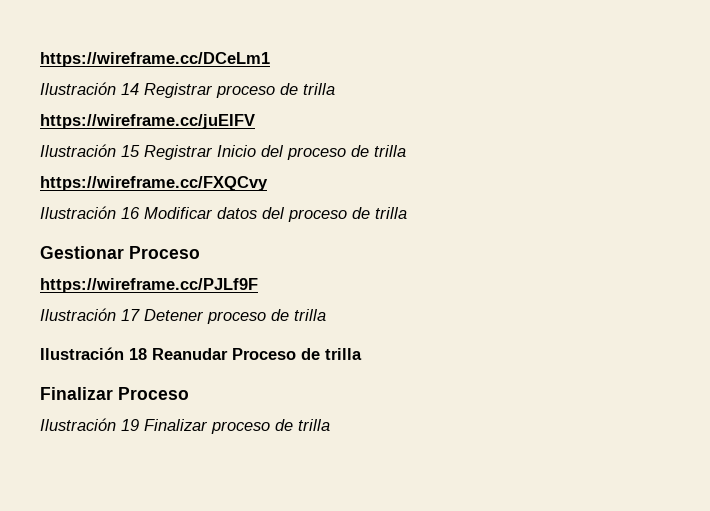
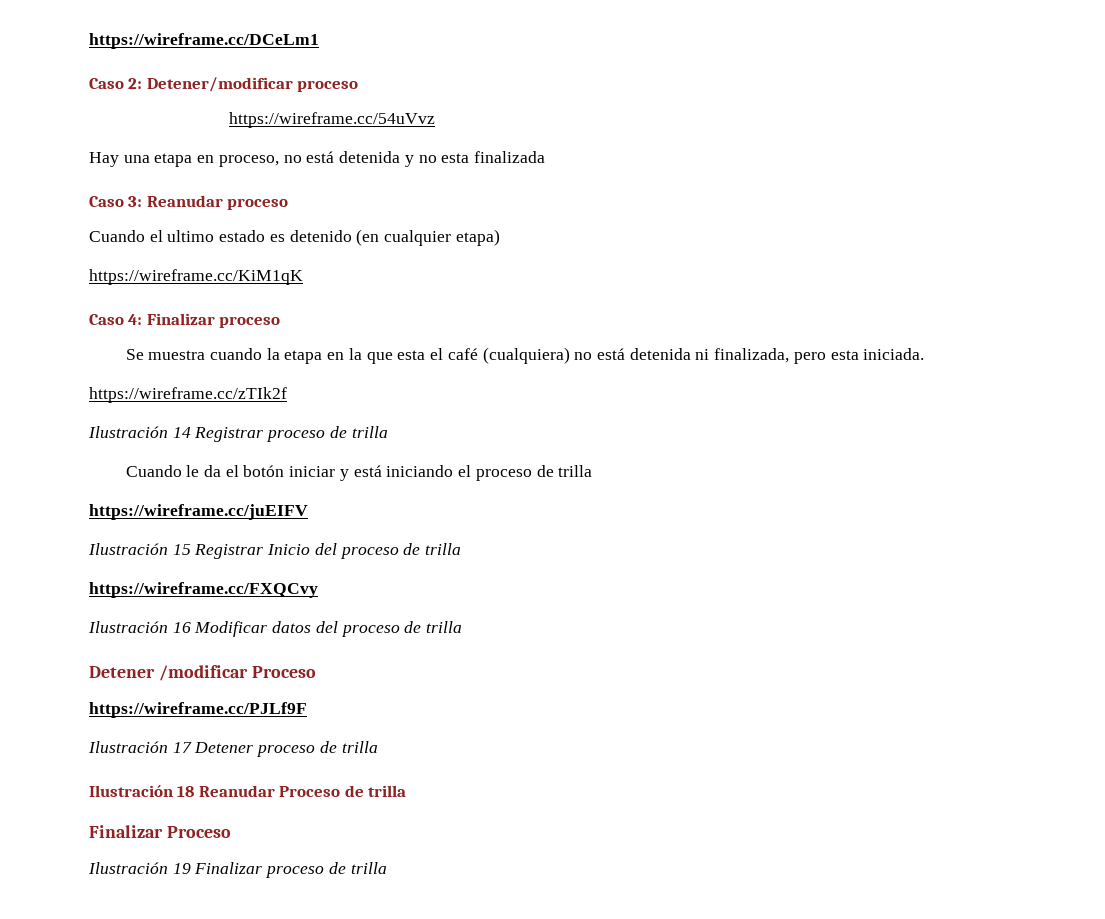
(270, 59) none -> [89,77,359,92] [228,112,435,128] [89,151,545,167] [89,195,289,210] [89,229,500,246] [89,269,303,285] [89,313,281,328] [125,347,925,364] [89,387,287,403] // Caso 2: Detener/modificar proceso // https://wireframe.cc/54uVvz // Hay una etapa en proceso, no está detenida y no esta finalizada // Caso 3: Reanudar proceso // Cuando el ultimo estado es detenido (en cualquier etapa) // https://wireframe.cc/KiM1qK // Caso 4: Finalizar proceso // Se muestra cuando la etapa en la que esta el café (cualquiera) no está detenida ni finalizada, pero esta iniciada. // https://wireframe.cc/zTIk2f
(335, 89) none -> [125,465,593,481] // Cuando le da el botón iniciar y está iniciando el proceso de trilla
[40,246,124,259] Gestionar -> [89,665,248,681] Detener /modificar

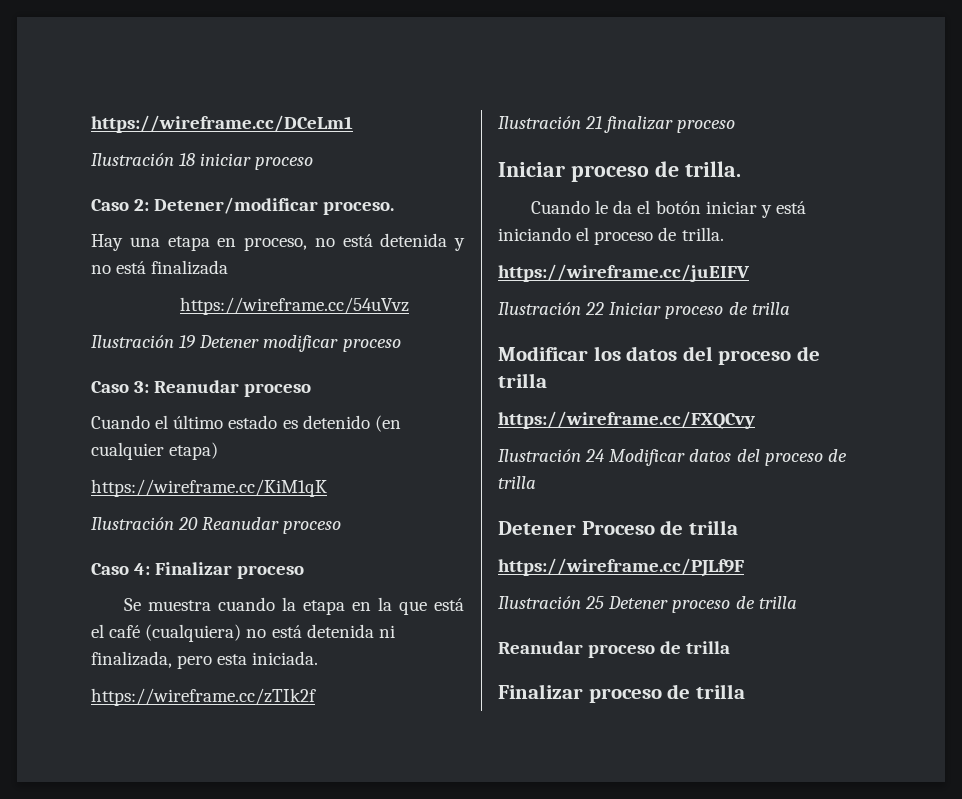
(319, 41) none -> [91,153,314,170] // Ilustración 18 iniciar proceso
[297,80,359,92] [228,112,435,128] proceso // https://wireframe.cc/54uVvz -> [323,201,395,215] proceso.
[441,153,470,163] esta -> [116,261,147,274] está
(545, 157) none -> [179,297,409,315] [91,335,401,352] // https://wireframe.cc/54uVvz // Ilustración 19 Detener modificar proceso
[167,230,215,242] ultimo -> [173,415,224,429] último
(303, 277) none -> [91,517,342,534] // Ilustración 20 Reanudar proceso
[397,350,426,360] esta -> [433,598,464,611] está
[172,426,388,442] 14 Registrar proceso de trilla -> [585,116,736,133] [498,161,741,182] 21 finalizar proceso // Iniciar proceso de trilla.
[558,465,593,477] trilla -> [681,227,724,241] trilla.
[172,544,311,559] 15 Registrar Inicio -> [585,302,790,319] [498,346,678,361] 22 Iniciar proceso de trilla // Modificar los datos
[172,622,191,633] 16 -> [585,449,605,462] 24
[158,665,316,681] /modificar Proceso -> [581,520,738,535] Proceso de trilla
[172,742,192,753] 17 -> [585,596,605,609] 25
[89,785,341,797] Ilustración 18 Reanudar Proceso -> [498,641,656,658] Reanudar proceso
[166,826,231,838] [88,862,263,874] Proceso // Ilustración 19 Finalizar -> (583, 691) none

